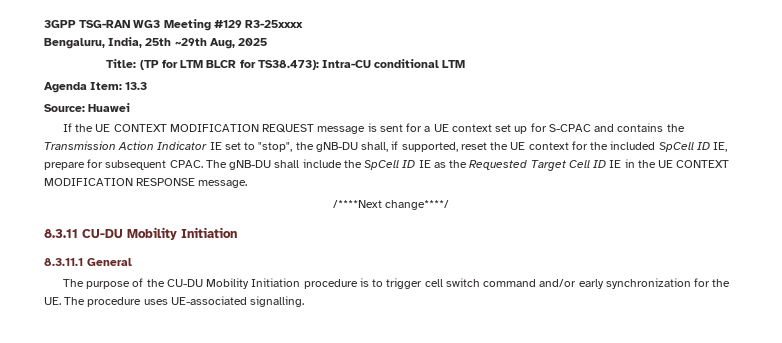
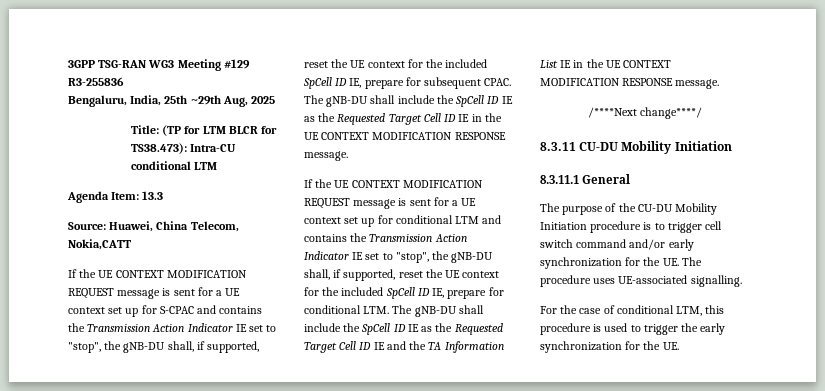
[245,20,304,28] R3-25xxxx -> [68,77,124,86] R3-255836
[88,103,131,112] Huawei -> [109,221,239,232] [68,239,131,250] Huawei, China Telecom, Nokia,CATT
(248, 184) none -> [304,179,483,188] [304,197,477,209] [304,215,502,227] [304,233,467,242] [304,251,494,263] [304,269,500,281] [304,287,504,299] [304,305,484,317] [304,323,503,335] [304,341,504,353] [540,59,672,68] [540,78,720,89] // If the UE CONTEXT MODIFICATION REQUEST message is sent for a UE context set up for conditional LTM and contains the Transmission Action Indicator IE set to "stop", the gNB-DU shall, if supported, reset the UE context for the included SpCell ID IE, prepare for conditional LTM. The gNB-DU shall include the SpCell ID IE as the Requested Target Cell ID IE and the TA Information List IE in the UE CONTEXT MODIFICATION RESPONSE message.
(305, 301) none -> [540,305,725,316] [540,323,726,335] [540,341,679,353] // For the case of conditional LTM, this procedure is used to trigger the early synchronization for the UE.

